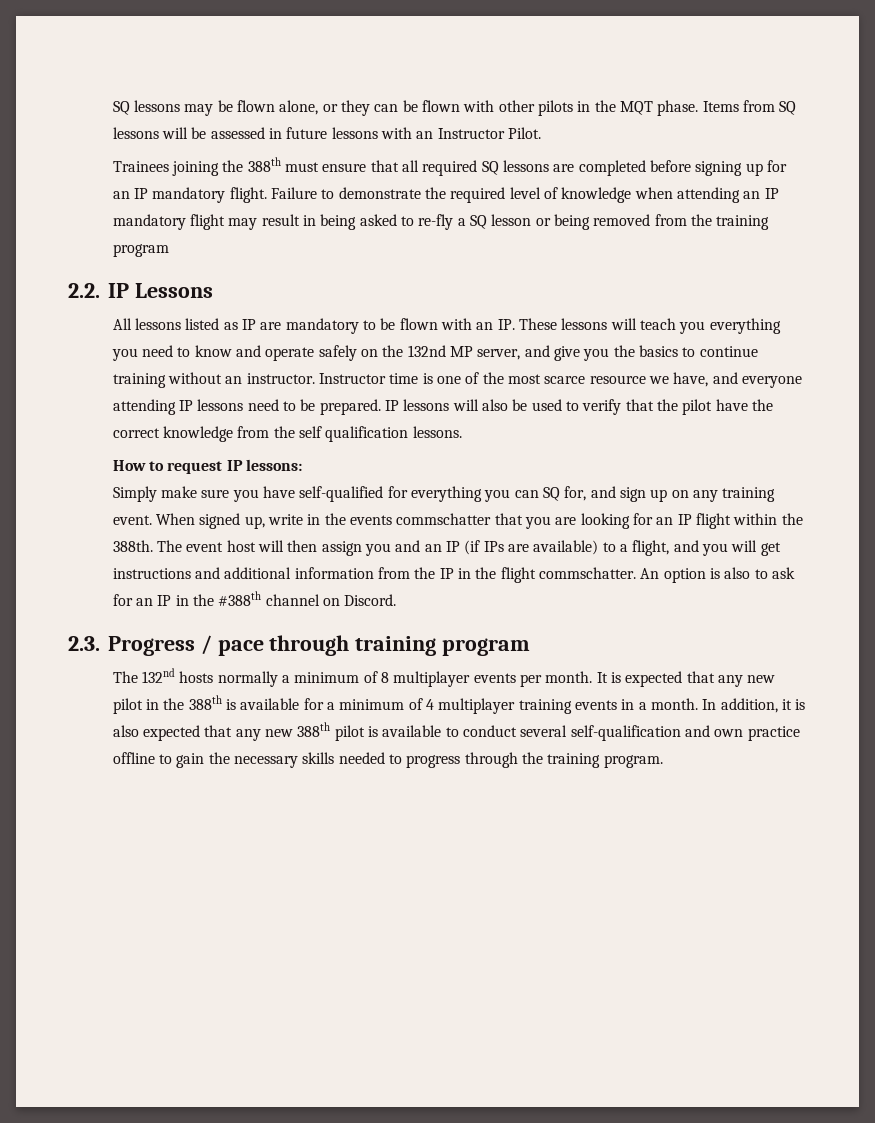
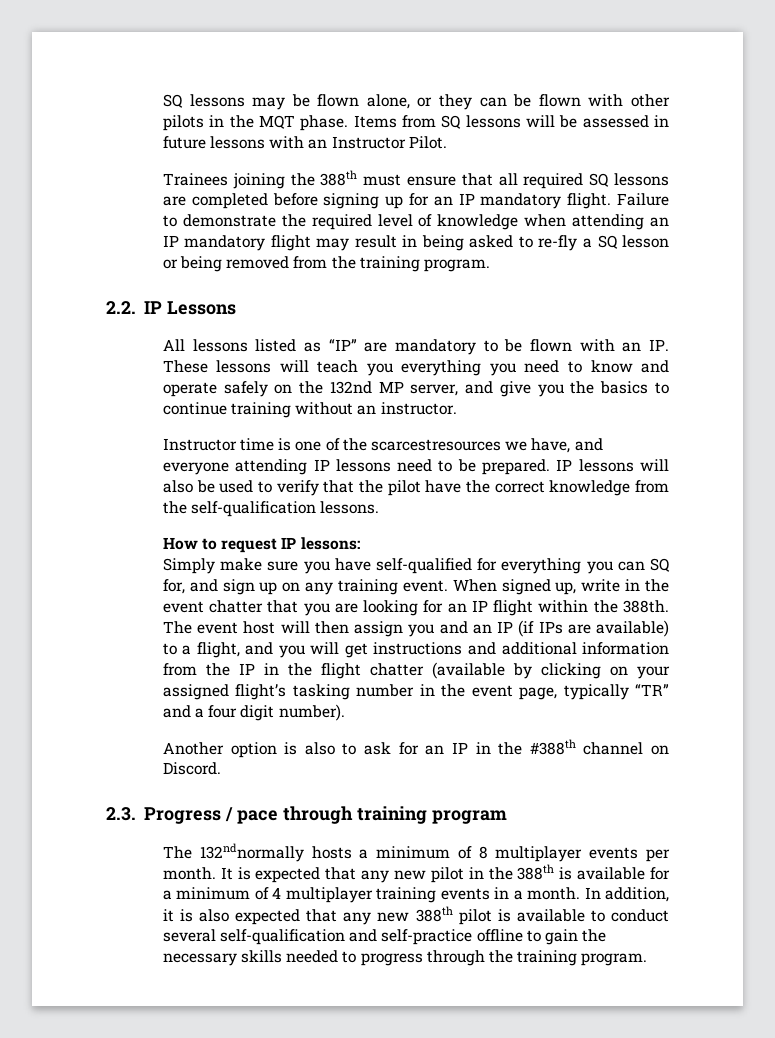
[112,244,169,257] program -> [424,259,491,272] program.
[242,319,257,330] IP -> [328,339,357,351] “IP”
(315, 378) none -> (457, 408) //
[507,374,646,384] most scarce resource -> [371,439,502,451] scarcestresources
[299,426,409,442] self qualification -> [191,501,317,517] self-qualification
[350,513,492,525] events commschatter -> [162,600,264,613] event chatter
[538,567,660,579] commschatter. An -> [369,662,670,679] [162,684,670,700] [162,704,345,721] [162,742,224,755] chatter (available by clicking on your assigned flight’s tasking number in the event page, typically “TR” and a four digit number). // Another
[142,668,278,687] 132nd hosts normally -> [199,843,352,862] 132ndnormally hosts
[714,726,800,741] own practice -> [381,929,473,945] self-practice

